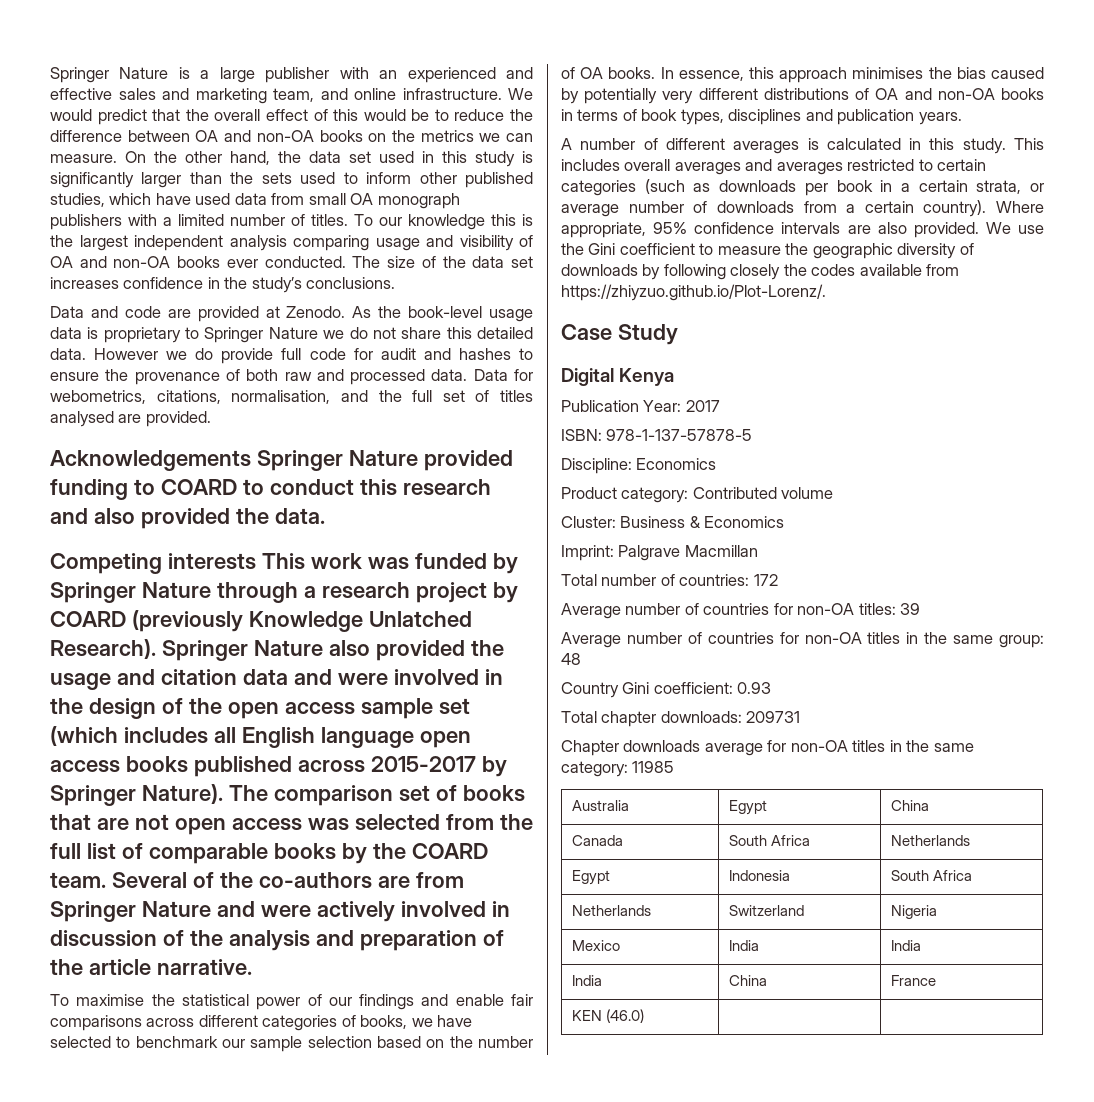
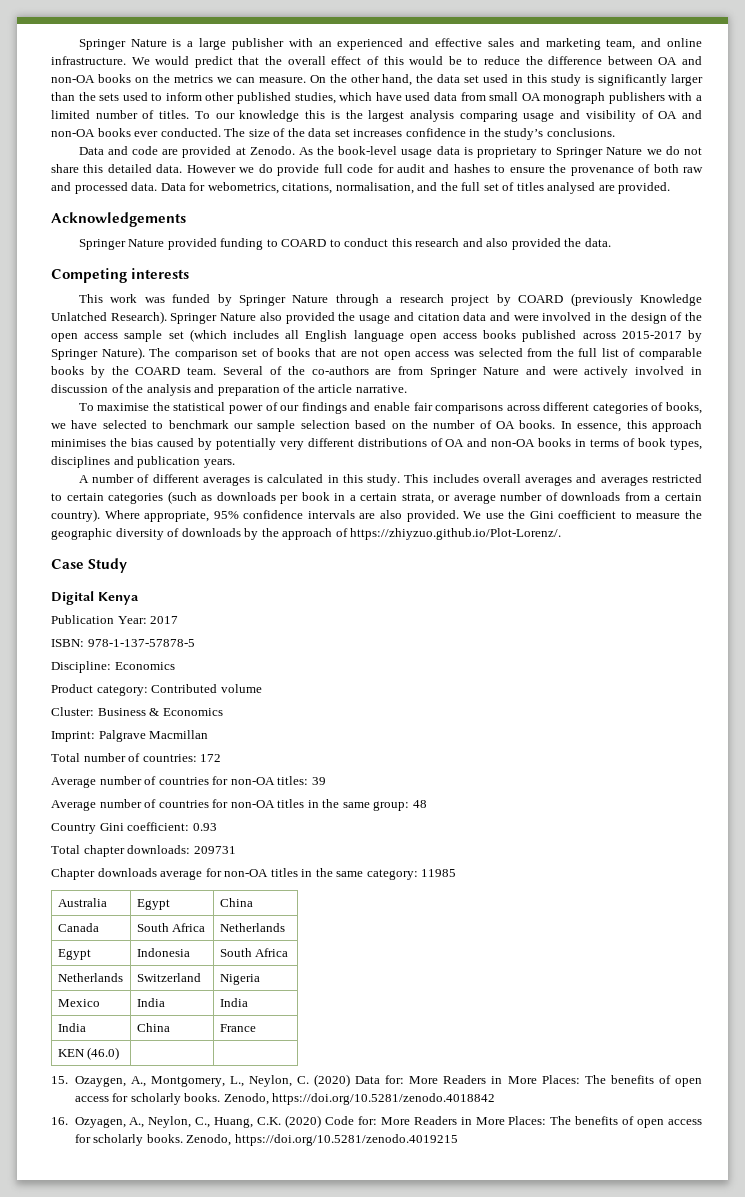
[134,235,223,251] independent -> (405, 116) none
(251, 460) none -> (186, 219) //
(256, 561) none -> (190, 273) //
[663,264,960,280] following closely the codes available from -> [261,528,348,540] the approach of
(645, 1016) none -> [51,1074,702,1087] [74,1093,496,1105] [51,1115,702,1128] [74,1134,458,1146] // 15. Ozaygen, A., Montgomery, L., Neylon, C. (2020) Data for: More Readers in More Places: The benefits of open access for scholarly books. Zenodo, https://doi.org/10.5281/zenodo.4018842 // 16. Ozyagen, A., Neylon, C., Huang, C.K. (2020) Code for: More Readers in More Places: The benefits of open access for scholarly books. Zenodo, https://doi.org/10.5281/zenodo.4019215

